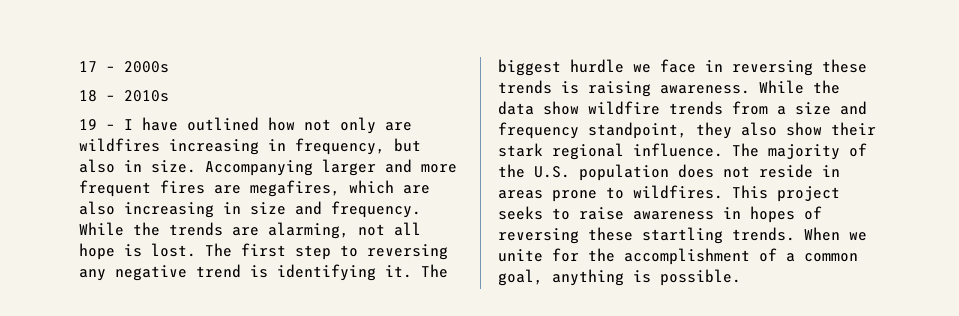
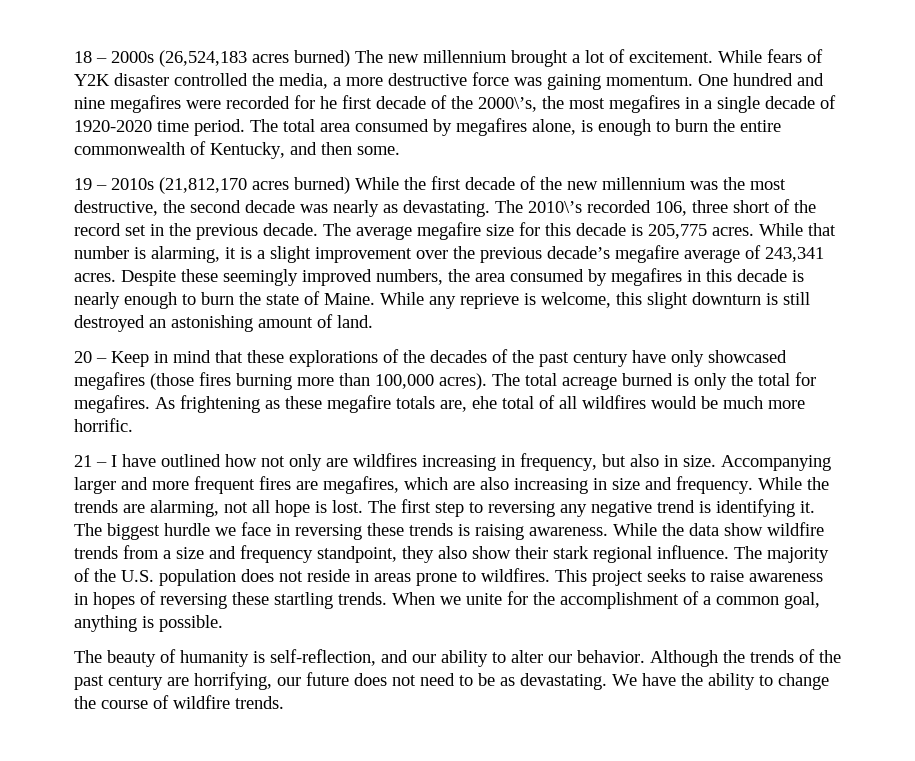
[79,61,97,72] 17 -> [74,51,92,63] 18
[79,90,169,102] [79,119,97,130] // 18 – 2010s // 19 -> [159,49,823,67] [74,72,824,90] [74,95,836,113] [74,118,781,136] [74,141,400,159] [74,176,786,194] [74,199,816,217] [74,222,836,240] [74,245,824,263] [74,268,804,286] [74,291,810,309] [74,314,373,332] [74,349,787,367] [74,372,816,390] [74,395,805,413] [74,418,133,432] [74,455,92,467] (26,524,183 acres burned) The new millennium brought a lot of excitement. While fears of Y2K disaster controlled the media, a more destructive force was gaining momentum. One hundred and nine megafires were recorded for he first decade of the 2000\’s, the most megafires in a single decade of 1920-2020 time period. The total area consumed by megafires alone, is enough to burn the entire commonwealth of Kentucky, and then some. // 19 – 2010s (21,812,170 acres burned) While the first decade of the new millennium was the most destructive, the second decade was nearly as devastating. The 2010\’s recorded 106, three short of the record set in the previous decade. The average megafire size for this decade is 205,775 acres. While that number is alarming, it is a slight improvement over the previous decade’s megafire average of 243,341 acres. Despite these seemingly improved numbers, the area consumed by megafires in this decade is nearly enough to burn the state of Maine. While any reprieve is welcome, this slight downturn is still destroyed an astonishing amount of land. // 20 – Keep in mind that these explorations of the decades of the past century have only showcased megafires (those fires burning more than 100,000 acres). The total acreage burned is only the total for megafires. As frightening as these megafire totals are, ehe total of all wildfires would be much more horrific. // 21
(741, 277) none -> [74,649,841,667] [74,672,829,690] [74,695,284,709] // The beauty of humanity is self-reflection, and our ability to alter our behavior. Although the trends of the past century are horrifying, our future does not need to be as devastating. We have the ability to change the course of wildfire trends.

